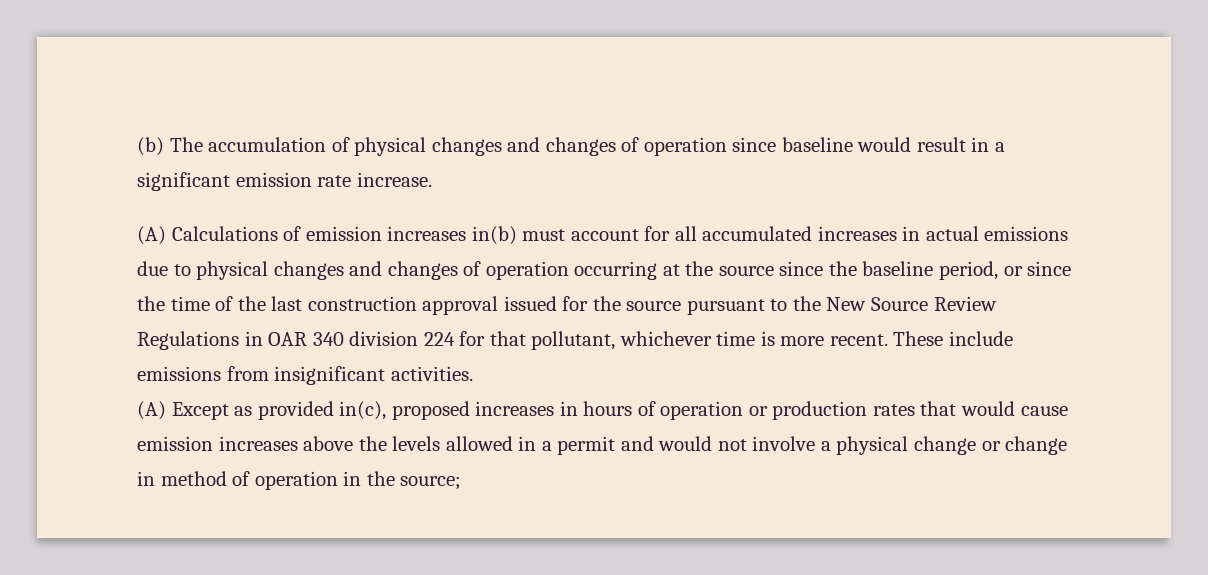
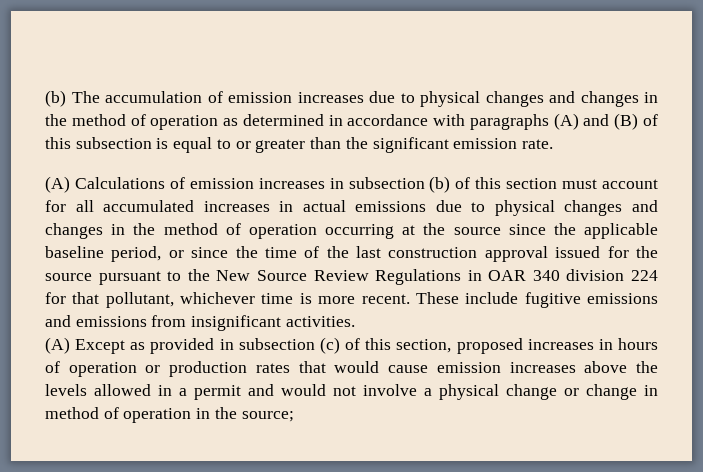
[354,137,1006,156] [137,172,432,191] physical changes and changes of operation since baseline would result in a significant emission rate increase. -> [228,91,658,107] [45,113,658,130] [45,137,553,153] emission increases due to physical changes and changes in the method of operation as determined in accordance with paragraphs (A) and (B) of this subsection is equal to or greater than the significant emission rate.
[471,226,517,245] in(b) -> [329,176,558,193] in subsection (b) of this section
(458, 270) none -> [111,223,218,235] in the method
(857, 268) none -> [584,223,658,239] applicable
(1014, 338) none -> [524,292,659,308] [45,315,71,327] fugitive emissions and
[339,401,387,420] in(c), -> [219,337,452,354] in subsection (c) of this section,

